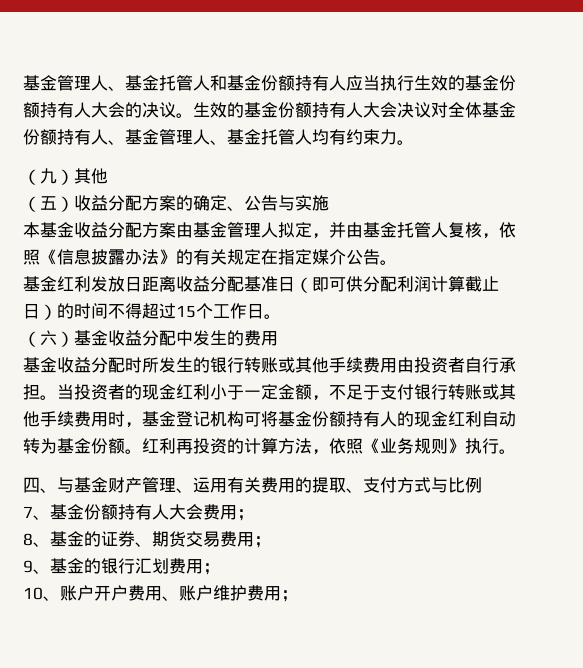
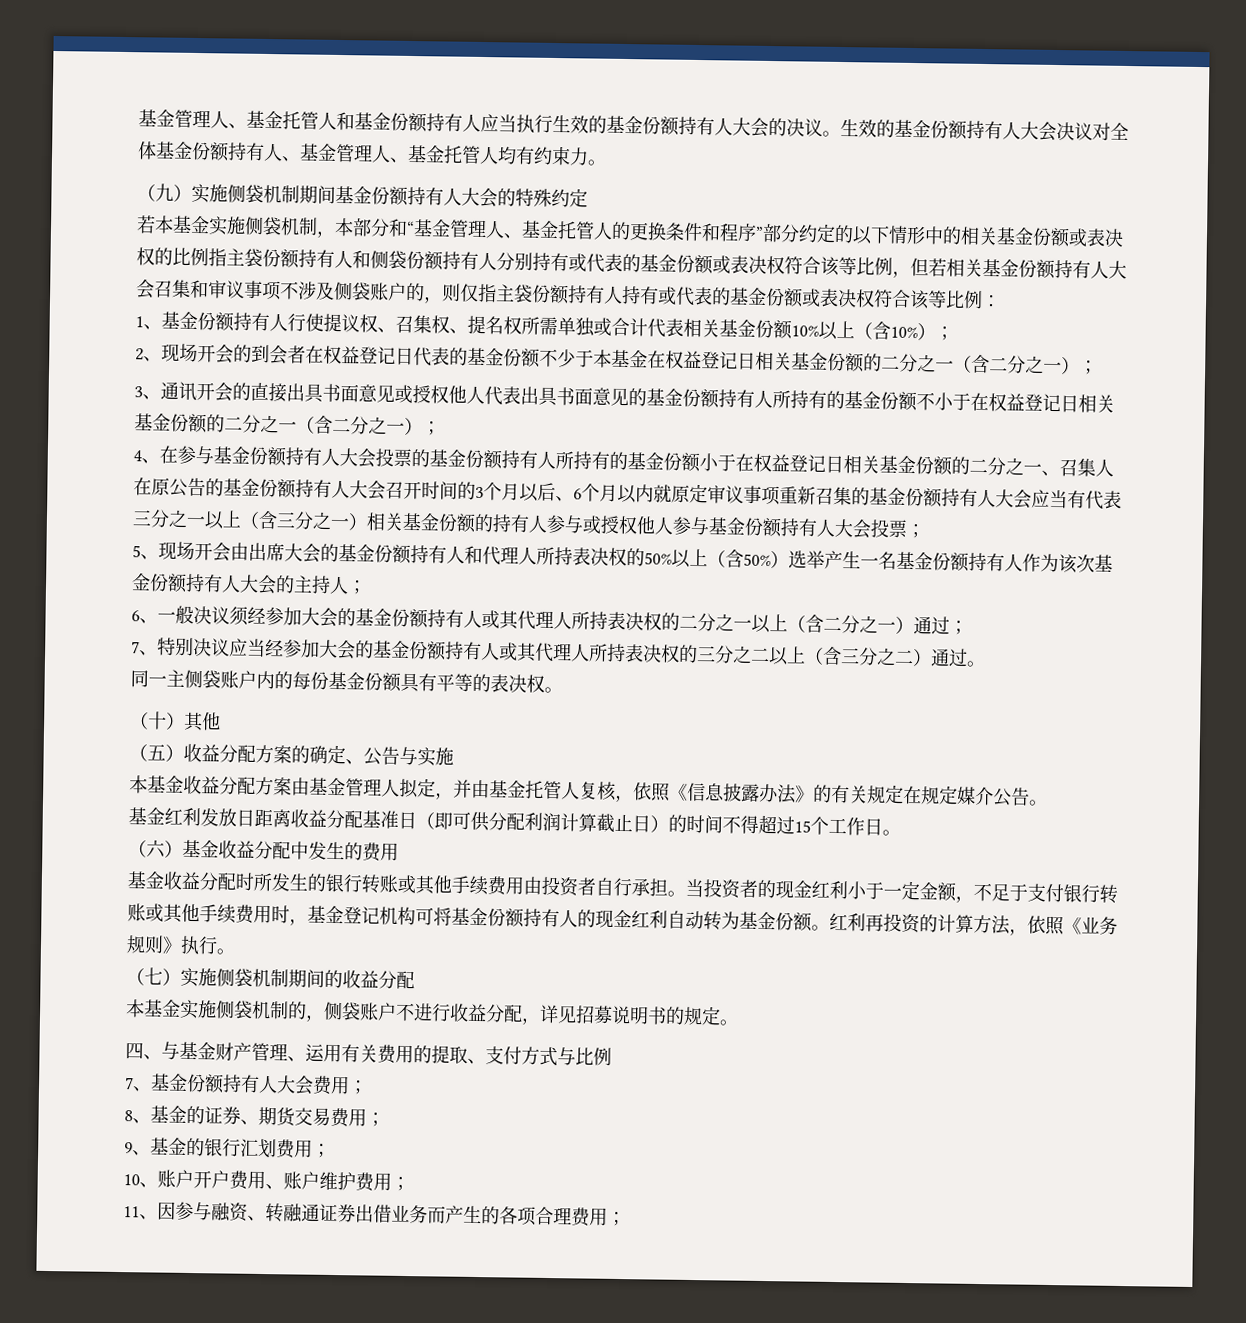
(74, 177) none -> [191,183,588,208] [136,215,1124,248] [136,247,1127,279] [136,279,1001,310] [135,311,954,341] [135,343,1098,375] [134,381,1115,413] [134,413,441,436] [133,445,1114,477] [133,477,1122,510] [132,509,925,539] [132,541,1113,574] [131,573,367,595] [131,605,968,635] [131,637,986,668] [130,669,563,694] [130,711,185,730] 实施侧袋机制期间基金份额持有人大会的特殊约定 // 若本基金实施侧袋机制，本部分和“基金管理人、基金托管人的更换条件和程序”部分约定的以下情形中的相关基金份额或表决权的比例指主袋份额持有人和侧袋份额持有人分别持有或代表的基金份额或表决权符合该等比例，但若相关基金份额持有人大会召集和审议事项不涉及侧袋账户的，则仅指主袋份额持有人持有或代表的基金份额或表决权符合该等比例： // 1、基金份额持有人行使提议权、召集权、提名权所需单独或合计代表相关基金份额10%以上（含10%）； // 2、现场开会的到会者在权益登记日代表的基金份额不少于本基金在权益登记日相关基金份额的二分之一（含二分之一）； // 3、通讯开会的直接出具书面意见或授权他人代表出具书面意见的基金份额持有人所持有的基金份额不小于在权益登记日相关基金份额的二分之一（含二分之一）； // 4、在参与基金份额持有人大会投票的基金份额持有人所持有的基金份额小于在权益登记日相关基金份额的二分之一、召集人在原公告的基金份额持有人大会召开时间的3个月以后、6个月以内就原定审议事项重新召集的基金份额持有人大会应当有代表三分之一以上（含三分之一）相关基金份额的持有人参与或授权他人参与基金份额持有人大会投票； // 5、现场开会由出席大会的基金份额持有人和代理人所持表决权的50%以上（含50%）选举产生一名基金份额持有人作为该次基金份额持有人大会的主持人； // 6、一般决议须经参加大会的基金份额持有人或其代理人所持表决权的二分之一以上（含二分之一）通过； // 7、特别决议应当经参加大会的基金份额持有人或其代理人所持表决权的三分之二以上（含三分之二）通过。 // 同一主侧袋账户内的每份基金份额具有平等的表决权。 // （十）
[278,249,295,265] 指 -> [921,786,940,805] 规
(516, 451) none -> [126,967,415,990] [125,999,739,1026] // （七）实施侧袋机制期间的收益分配 // 本基金实施侧袋机制的，侧袋账户不进行收益分配，详见招募说明书的规定。
(298, 596) none -> [123,1201,626,1227] // 11、因参与融资、转融通证券出借业务而产生的各项合理费用；

